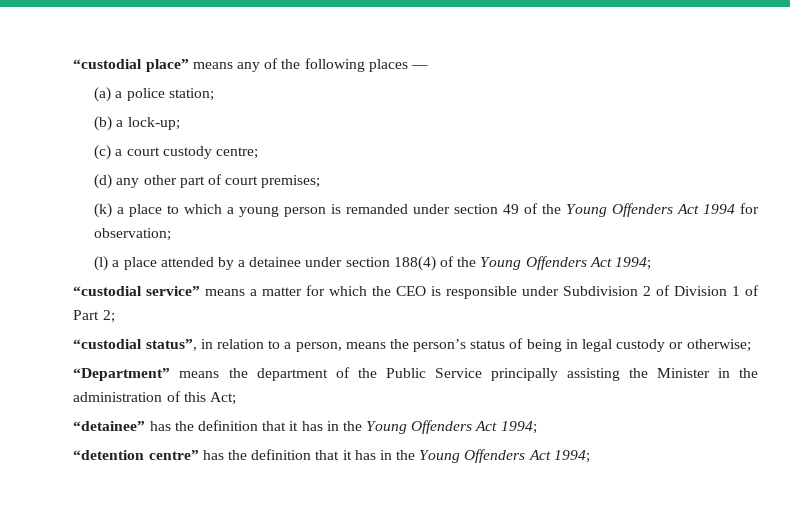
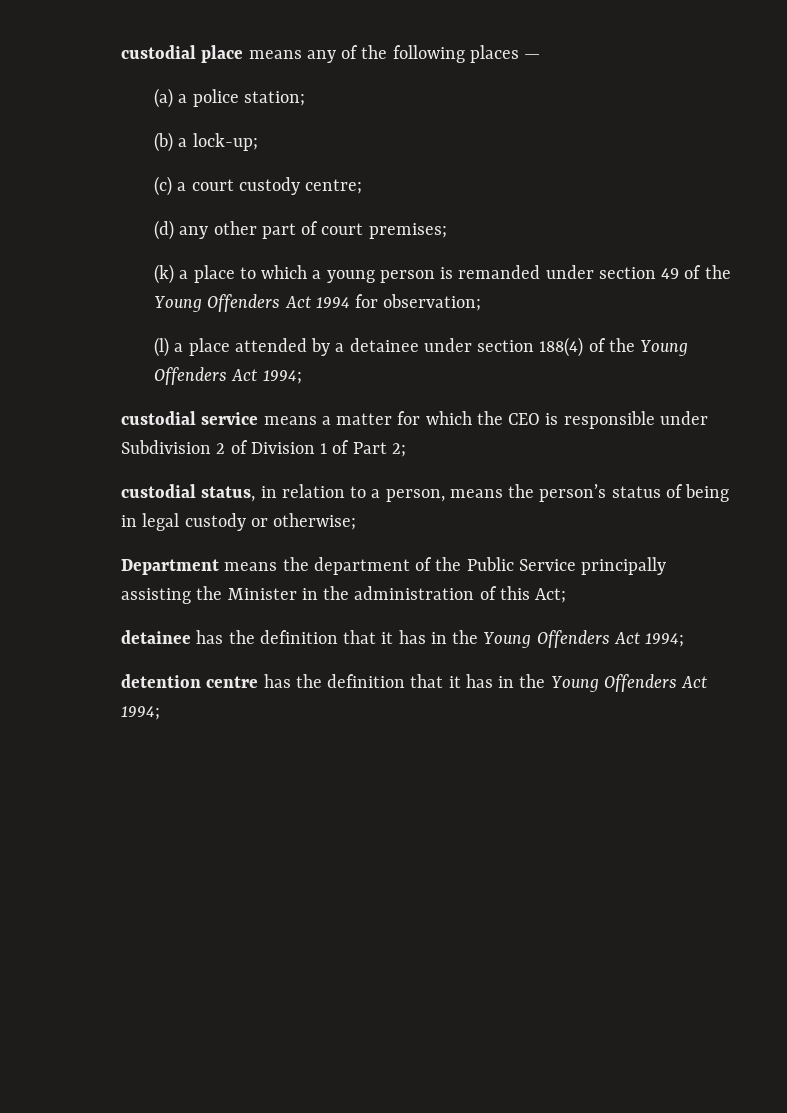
[73,59,189,72] “custodial place” -> [120,45,244,63] custodial place
[73,286,201,296] “custodial service” -> [120,411,259,425] custodial service
[73,339,197,351] “custodial status”, -> [120,484,256,502] custodial status,
[73,368,171,381] “Department” -> [120,559,219,575] Department
[73,421,146,431] “detainee” -> [120,630,191,644] detainee
[73,450,199,460] “detention centre” -> [120,674,259,688] detention centre

